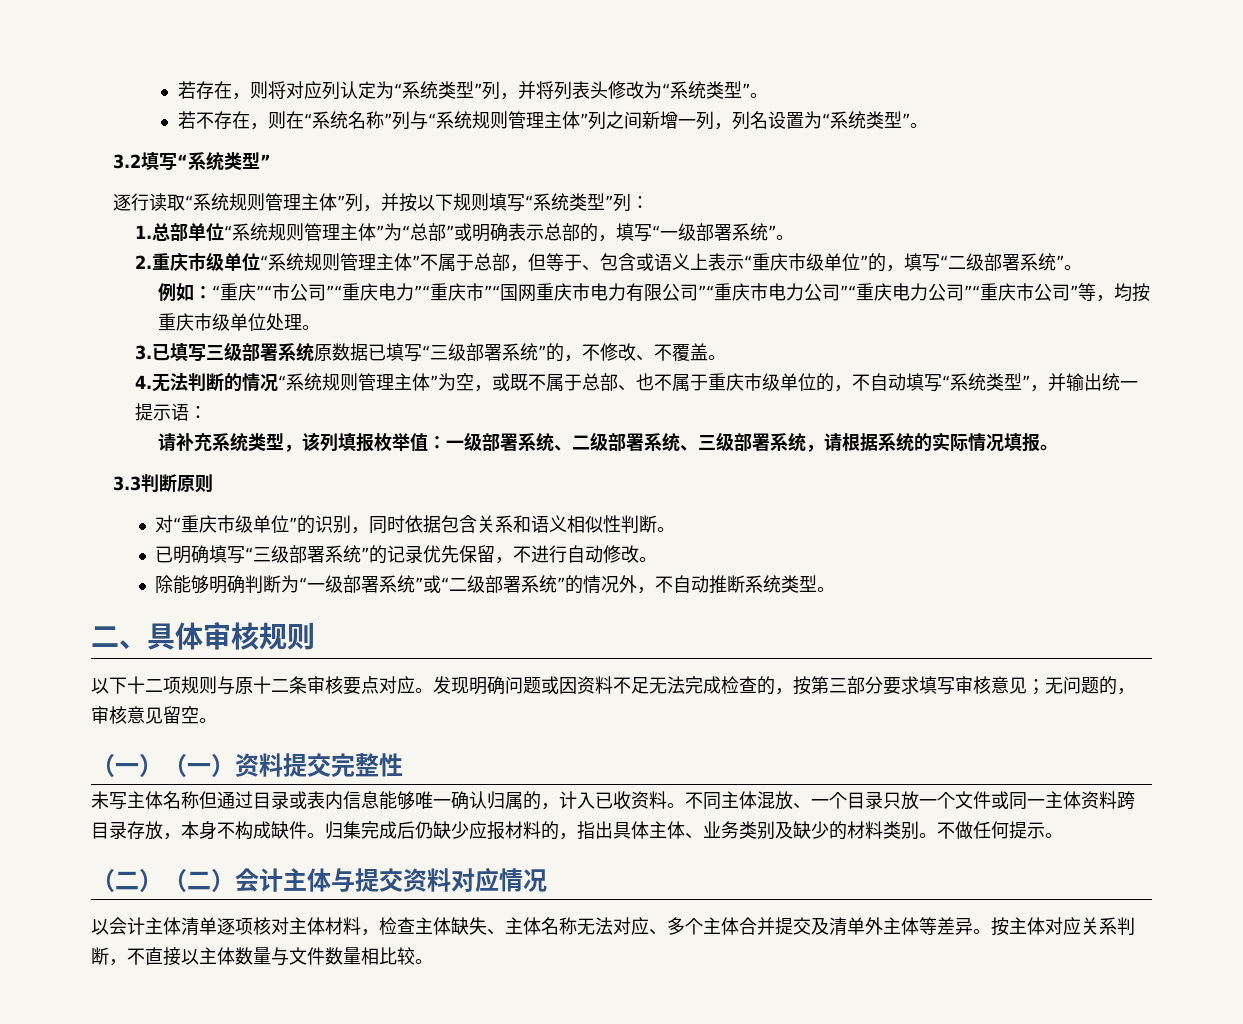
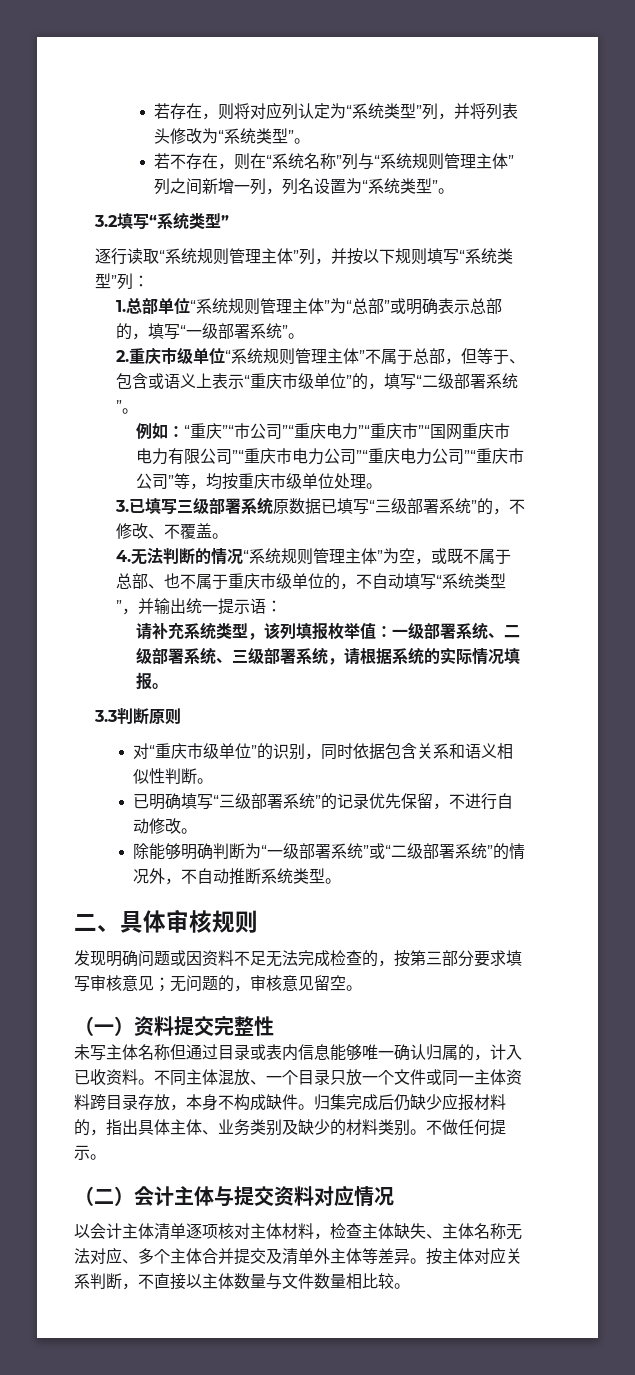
[91,676,433,695] 以下十二项规则与原十二条审核要点对应。 -> (258, 921) none
[163,753,235,777] （一） -> (134, 1026) none
[163,868,235,892] （二） -> (134, 1196) none

